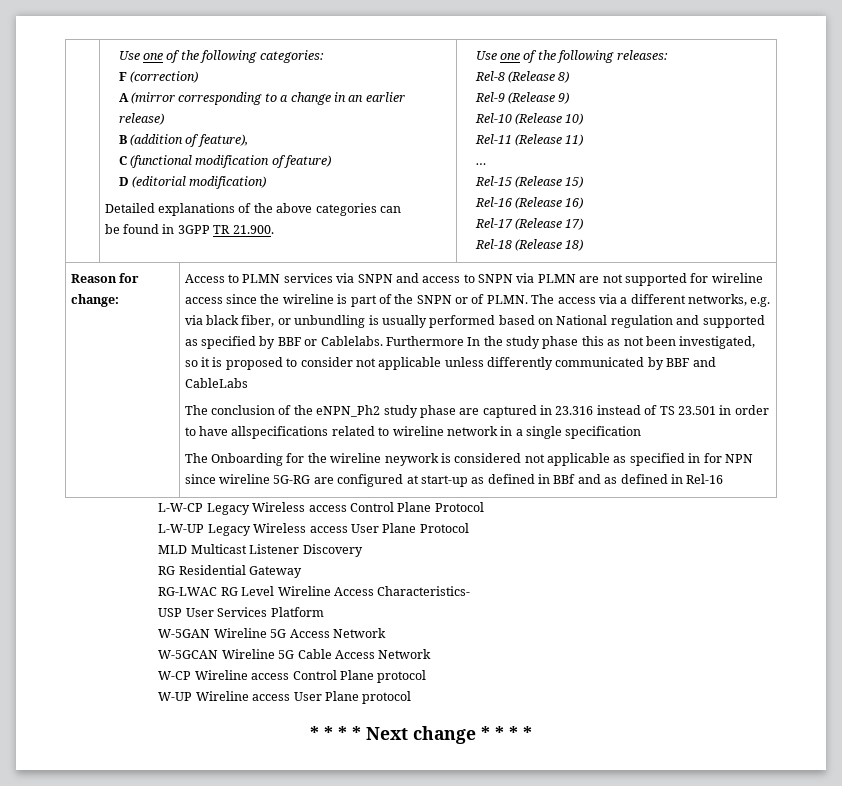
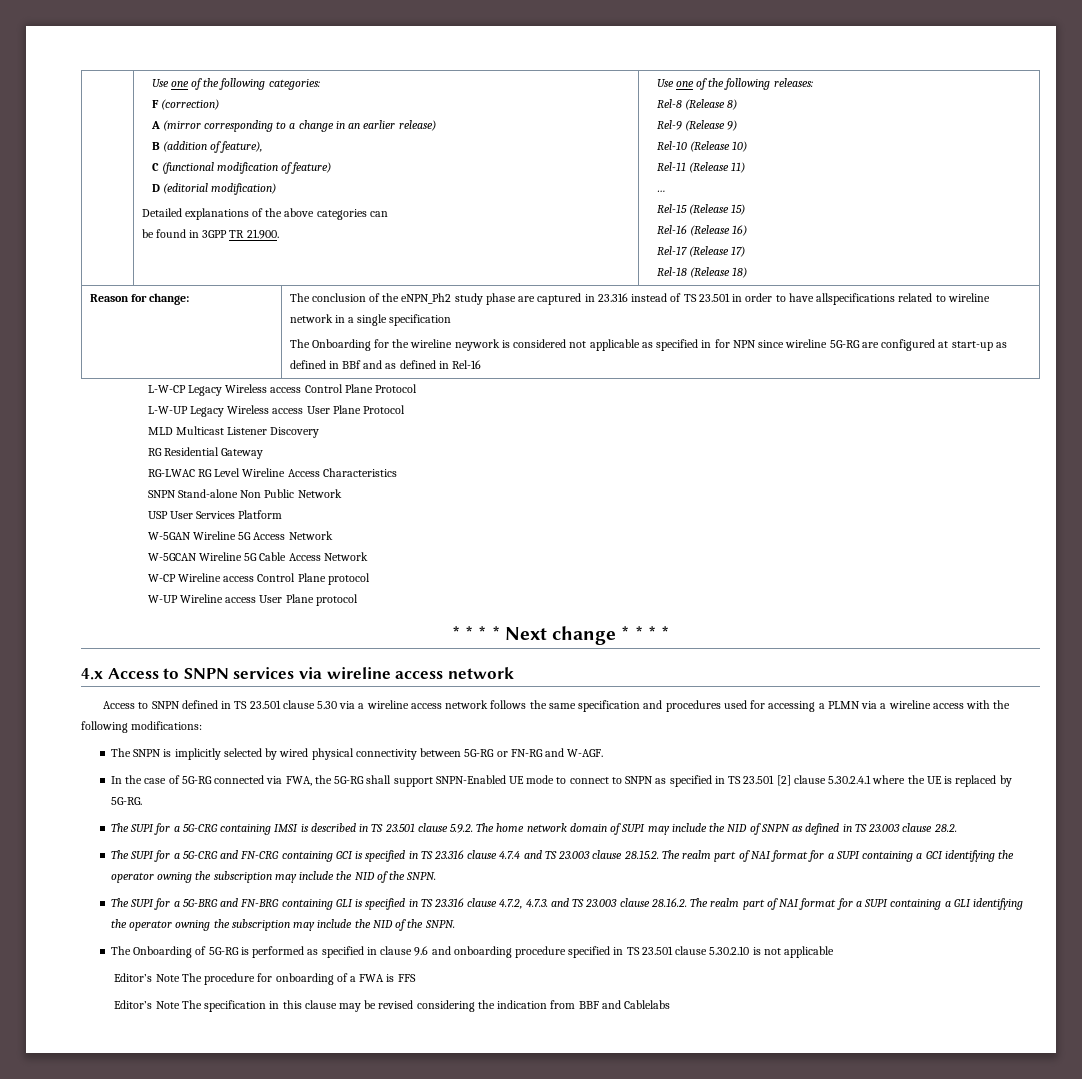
[184,273,763,286] [184,294,771,307] [184,315,765,328] [184,336,756,349] [184,357,716,370] [184,378,248,388] Access to PLMN services via SNPN and access to SNPN via PLMN are not supported for wireline access since the wireline is part of the SNPN or of PLMN. The access via a different networks, e.g. via black fiber, or unbundling is usually performed based on National regulation and supported as specified by BBF or Cablelabs. Furthermore In the study phase this as not been investigated, so it is proposed to consider not applicable unless differently communicated by BBF and CableLabs // -> (189, 299) none
[377,586,471,596] Characteristics- -> [322,468,397,477] [147,489,342,498] Characteristics // SNPN Stand-alone Non Public Network
(532, 733) none -> [81,667,514,680] [103,700,1011,712] [81,721,203,733] [110,748,604,760] [110,775,1012,787] [110,797,142,805] [110,823,957,835] [110,850,1015,862] [110,871,437,883] [110,898,1024,910] [110,919,455,931] [110,946,835,958] [114,973,416,985] [114,1000,671,1012] // 4.x Access to SNPN services via wireline access network // Access to SNPN defined in TS 23.501 clause 5.30 via a wireline access network follows the same specification and procedures used for accessing a PLMN via a wireline access with the following modifications: // The SNPN is implicitly selected by wired physical connectivity between 5G-RG or FN-RG and W-AGF. // In the case of 5G-RG connected via FWA, the 5G-RG shall support SNPN-Enabled UE mode to connect to SNPN as specified in TS 23.501 [2] clause 5.30.2.4.1 where the UE is replaced by 5G-RG. // The SUPI for a 5G-CRG containing IMSI is described in TS 23.501 clause 5.9.2. The home network domain of SUPI may include the NID of SNPN as defined in TS 23.003 clause 28.2. // The SUPI for a 5G-CRG and FN-CRG containing GCI is specified in TS 23.316 clause 4.7.4 and TS 23.003 clause 28.15.2. The realm part of NAI format for a SUPI containing a GCI identifying the operator owning the subscription may include the NID of the SNPN. // The SUPI for a 5G-BRG and FN-BRG containing GLI is specified in TS 23.316 clause 4.7.2, 4.7.3. and TS 23.003 clause 28.16.2. The realm part of NAI format for a SUPI containing a GLI identifying the operator owning the subscription may include the NID of the SNPN. // The Onboarding of 5G-RG is performed as specified in clause 9.6 and onboarding procedure specified in TS 23.501 clause 5.30.2.10 is not applicable // Editor’s Note The procedure for onboarding of a FWA is FFS // Editor’s Note The specification in this clause may be revised considering the indication from BBF and Cablelabs

